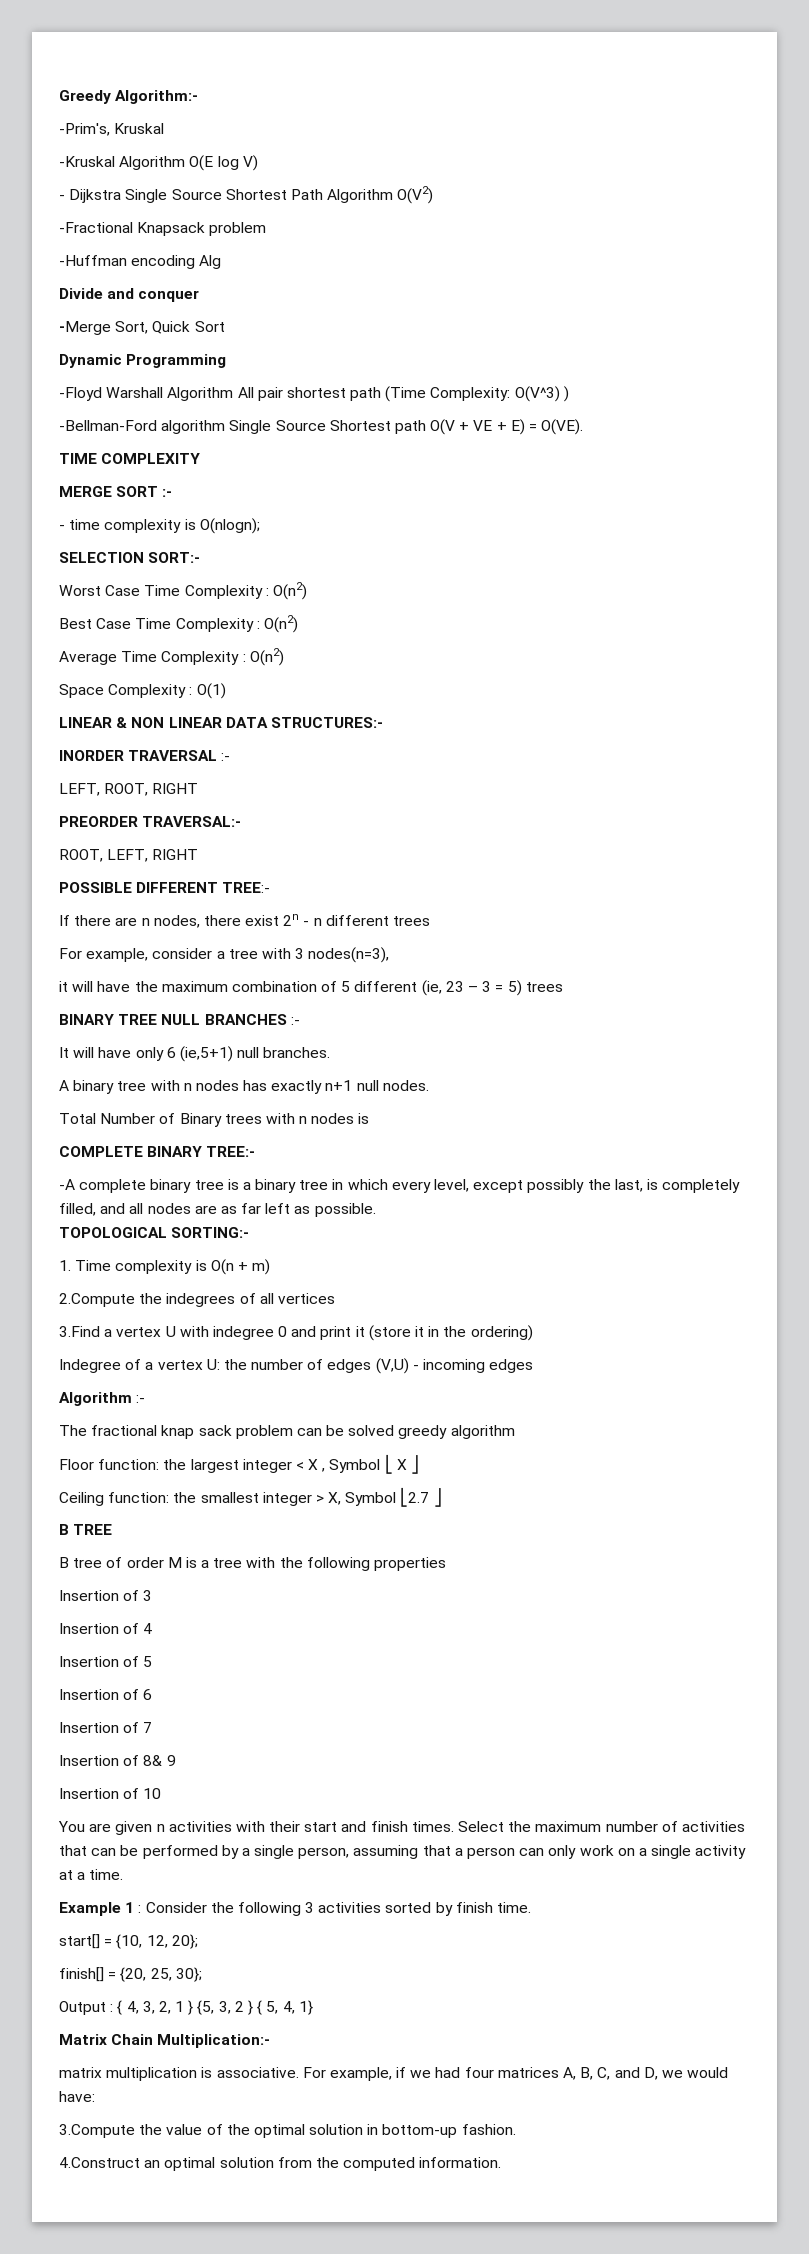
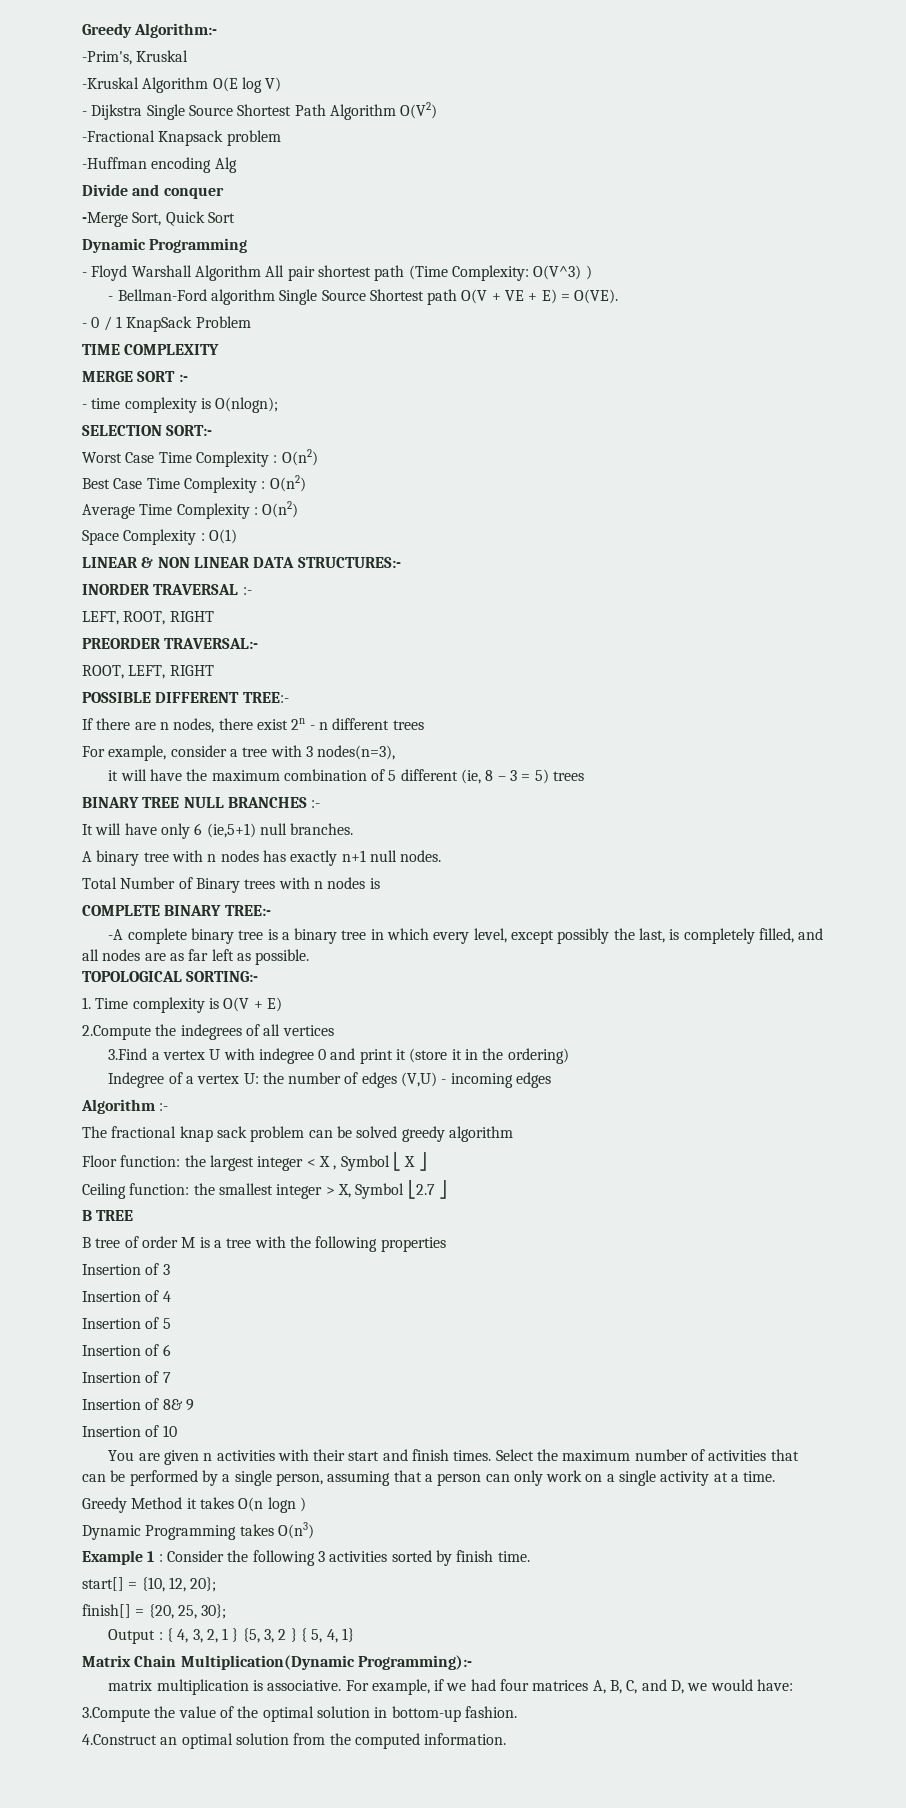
[59,387,102,401] -Floyd -> [82,265,128,281] - Floyd
[59,420,157,431] -Bellman-Ford -> [108,289,207,301] - Bellman-Ford
(584, 427) none -> [82,316,251,332] // - 0 / 1 KnapSack Problem
[445,981,464,992] 23 -> [485,770,494,781] 8
[210,1259,271,1275] O(n + m) -> [223,997,282,1012] O(V + E)
(124, 1874) none -> [82,1497,306,1513] [82,1522,314,1540] // Greedy Method it takes O(n logn ) // Dynamic Programming takes O(n3)
[157,2034,271,2048] Multiplication:- -> [180,1655,472,1670] Multiplication(Dynamic Programming):-

